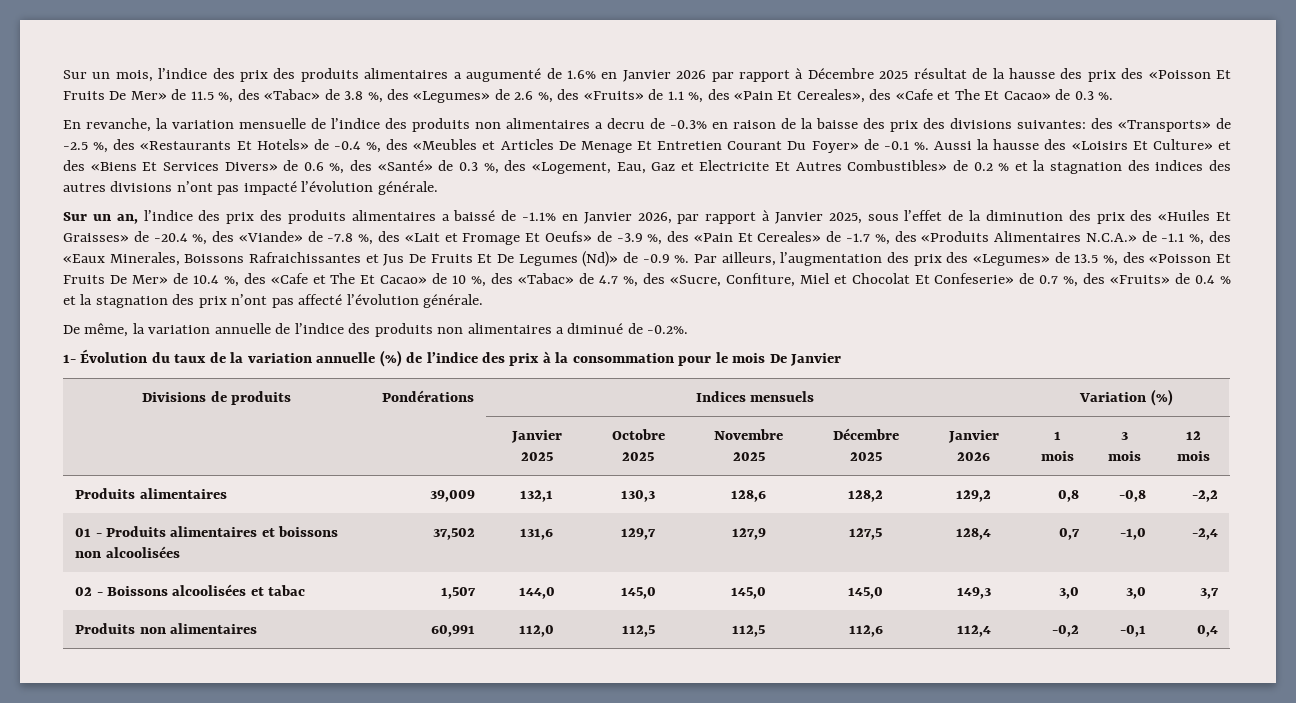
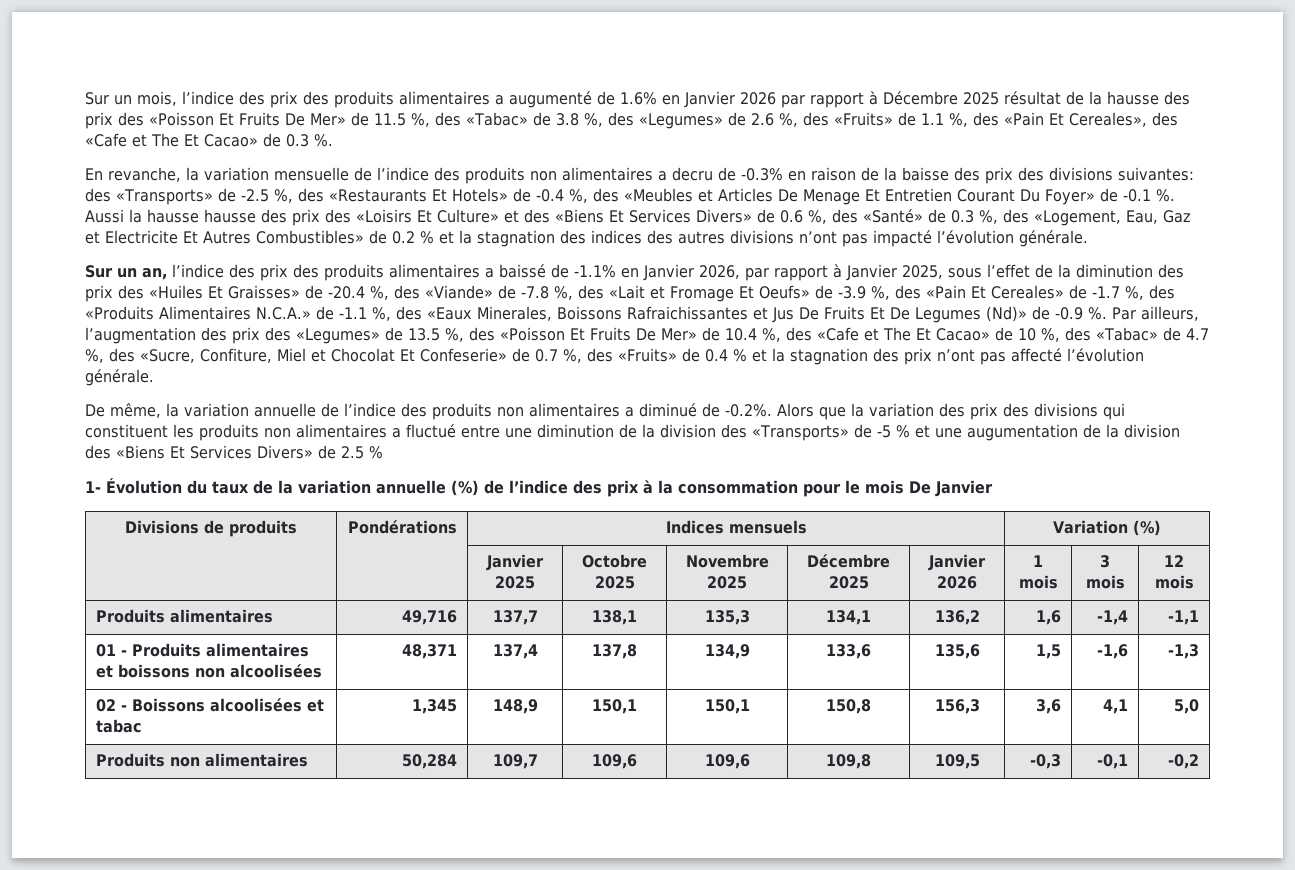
(1040, 144) none -> [204,209,320,226] hausse des prix
(689, 329) none -> [777,403,1125,420] [85,424,1180,441] [85,445,383,459] Alors que la variation des prix des divisions qui constituent les produits non alimentaires a fluctué entre une diminution de la division des «Transports» de -5 % et une augumentation de la division des «Biens Et Services Divers» de 2.5 %
[429,490,475,502] [520,490,553,502] [621,490,655,502] [731,490,766,502] [848,490,883,502] [956,490,991,502] [1057,490,1079,502] [1118,490,1146,502] [1191,490,1218,502] 39,009 | 132,1 | 130,3 | 128,6 | 128,2 | 129,2 | 0,8 | -0,8 | -2,2 -> [402,610,458,625] [492,610,538,625] [592,610,637,625] [704,610,750,625] [826,610,871,625] [934,610,980,625] [1036,610,1062,625] [1097,610,1129,625] [1168,610,1200,625] 49,716 | 137,7 | 138,1 | 135,3 | 134,1 | 136,2 | 1,6 | -1,4 | -1,1
[432,528,475,540] [520,528,553,540] [621,528,656,540] [731,528,766,540] [849,528,882,540] [956,528,991,540] [1058,528,1080,540] [1119,528,1146,540] [1191,528,1218,540] 37,502 | 131,6 | 129,7 | 127,9 | 127,5 | 128,4 | 0,7 | -1,0 | -2,4 -> [402,644,458,659] [492,644,538,659] [592,644,637,659] [704,644,750,659] [826,644,871,659] [934,644,980,659] [1036,644,1062,659] [1097,644,1129,659] [1168,644,1200,659] 48,371 | 137,4 | 137,8 | 134,9 | 133,6 | 135,6 | 1,5 | -1,6 | -1,3
[440,587,476,599] [518,587,555,599] [620,587,656,599] [731,587,766,599] [848,587,883,599] [956,587,991,599] [1058,587,1079,599] [1125,587,1146,599] [1199,588,1219,599] [75,623,257,634] [430,625,475,637] [519,625,554,637] [621,625,655,637] [732,625,765,637] [848,625,883,637] [956,625,991,637] [1051,625,1079,637] 1,507 | 144,0 | 145,0 | 145,0 | 145,0 | 149,3 | 3,0 | 3,0 | 3,7 // Produits non alimentaires | 60,991 | 112,0 | 112,5 | 112,5 | 112,6 | 112,4 | -0,2 -> [412,699,458,714] [492,699,538,714] [592,699,637,714] [704,699,750,714] [826,699,871,714] [934,699,980,714] [1036,699,1062,714] [1103,699,1129,714] [1174,699,1200,714] [95,753,308,767] [402,754,458,769] [492,754,538,769] [592,754,637,769] [704,754,750,769] [826,754,871,769] [934,754,980,769] [1030,754,1062,769] 1,345 | 148,9 | 150,1 | 150,1 | 150,8 | 156,3 | 3,6 | 4,1 | 5,0 // Produits non alimentaires | 50,284 | 109,7 | 109,6 | 109,6 | 109,8 | 109,5 | -0,3
[1196,625,1218,637] 0,4 -> [1168,754,1200,769] -0,2

